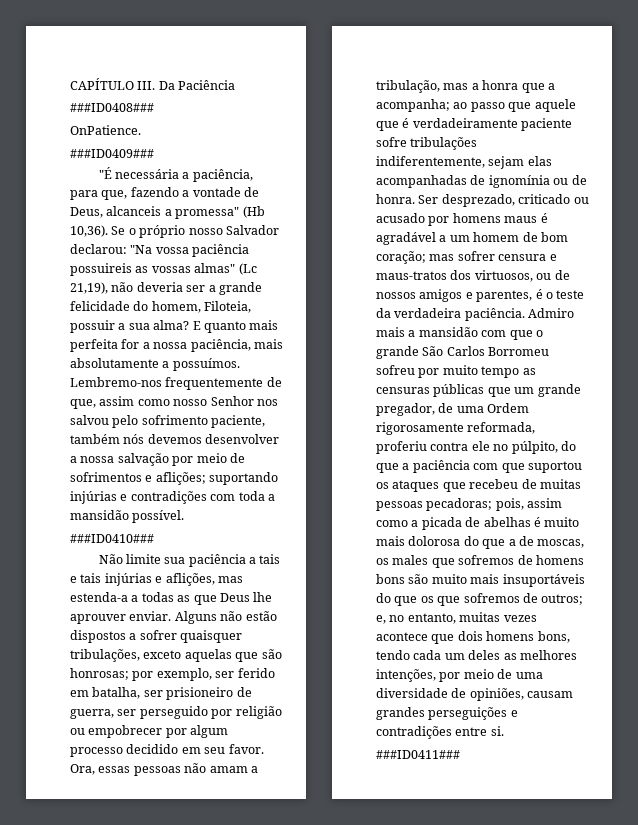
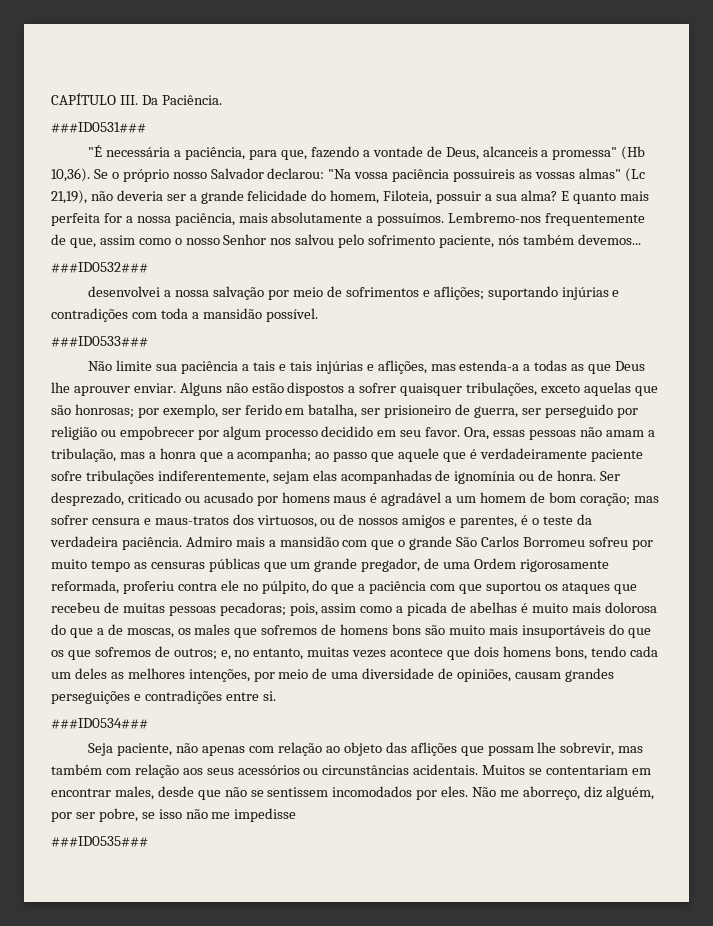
[178,80,236,90] [70,103,154,112] [70,125,141,135] [70,149,154,158] Paciência // ###ID0408### // OnPatience. // ###ID0409### -> [161,95,222,105] [51,122,146,133] Paciência. // ###ID0531###
(170, 402) none -> [174,238,182,245] o
[70,434,280,444] também nós devemos desenvolver -> [497,234,641,245] [51,262,148,273] [88,286,161,297] nós também devemos... // ###ID0532### // desenvolvei
[70,534,154,543] ###ID0410### -> [51,336,148,347] ###ID0533###
[376,750,460,759] ###ID0411### -> [51,718,148,729] [88,742,644,756] [51,764,651,778] [51,786,654,800] [51,808,297,822] [51,836,148,847] ###ID0534### // Seja paciente, não apenas com relação ao objeto das aflições que possam lhe sobrevir, mas também com relação aos seus acessórios ou circunstâncias acidentais. Muitos se contentariam em encontrar males, desde que não se sentissem incomodados por eles. Não me aborreço, diz alguém, por ser pobre, se isso não me impedisse // ###ID0535###

